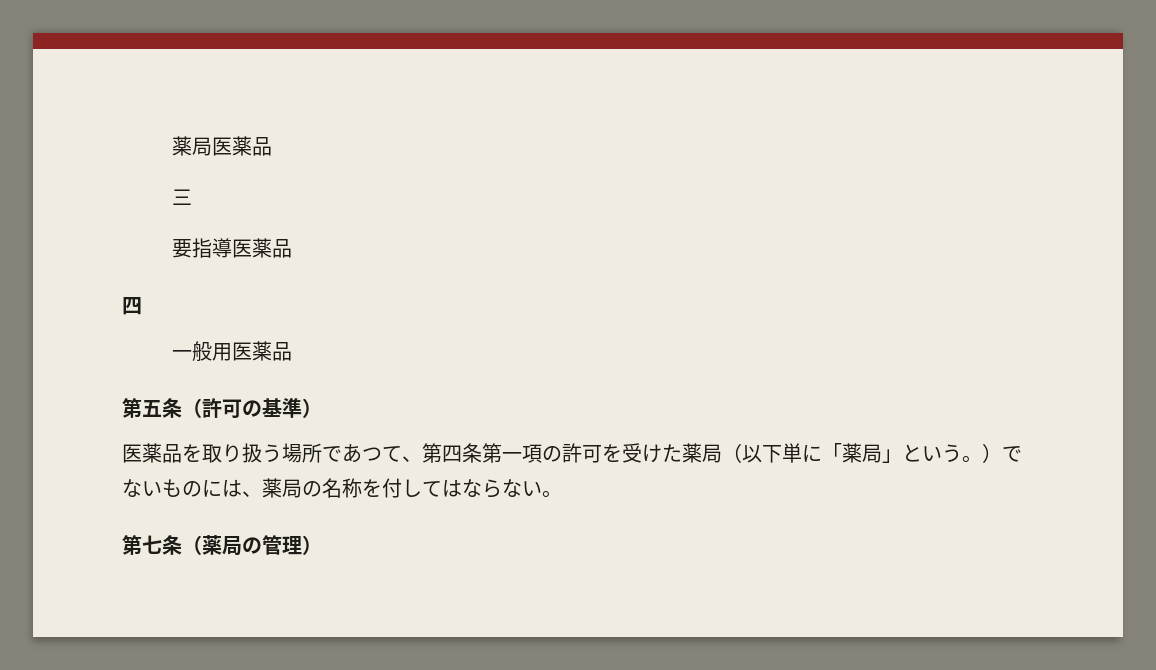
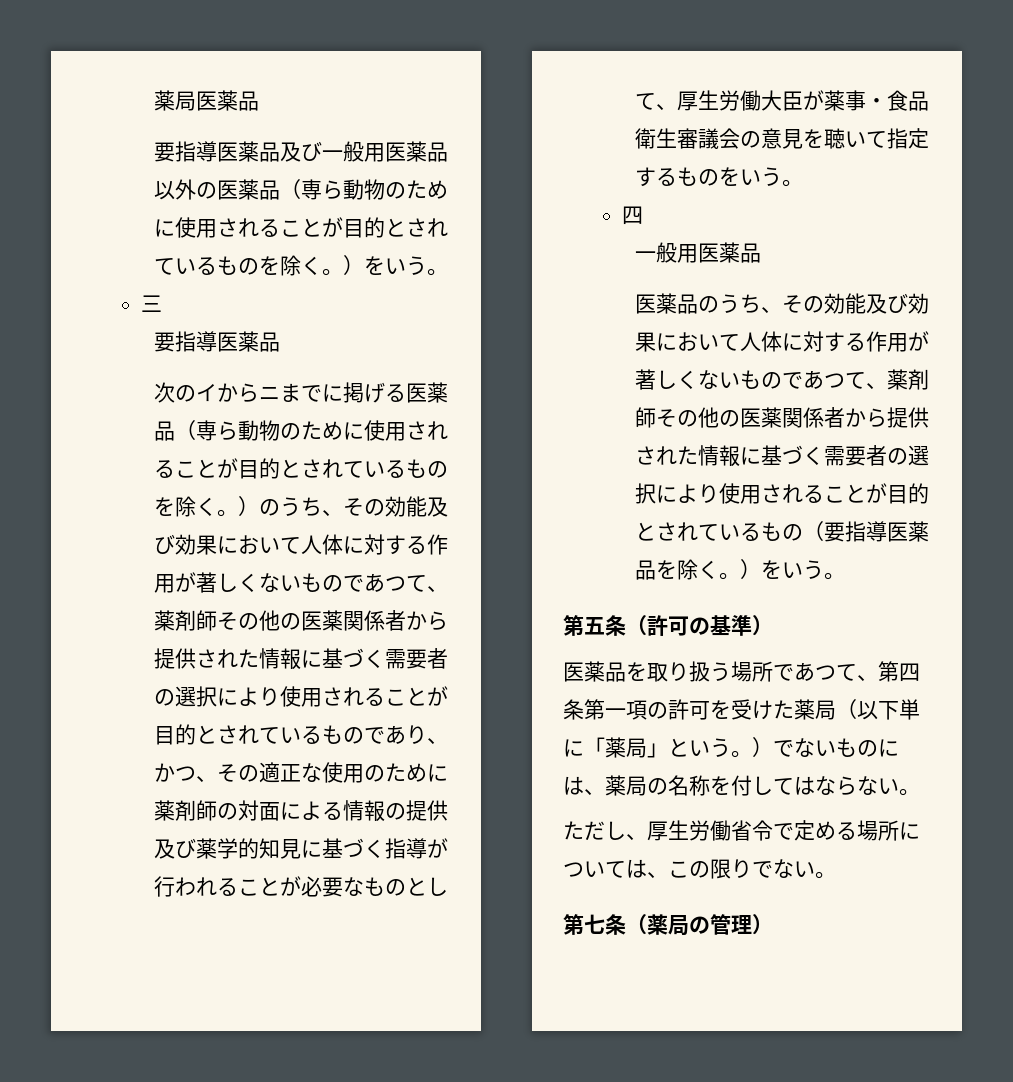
[172,189,193,205] [172,238,293,258] [122,297,142,315] [172,341,293,361] 三 // 要指導医薬品 // 四 // 一般用医薬品 -> [154,141,449,162] [154,179,449,200] [154,217,449,238] [154,255,449,276] [141,295,163,312] [154,331,281,352] [154,382,449,403] [154,420,449,441] [154,458,449,479] [154,496,449,517] [154,534,449,555] [154,572,449,593] [154,610,449,631] [154,648,449,670] [154,686,449,707] [154,724,449,745] [154,762,449,783] [154,800,449,822] [154,838,449,859] [154,876,449,897] [635,90,930,111] [635,128,930,149] [635,167,804,187] [622,206,644,225] [635,242,762,263] [635,293,930,314] [635,331,930,352] [635,369,930,390] [635,407,930,428] [635,445,930,467] [635,483,930,504] [635,521,930,542] [635,559,846,580] 要指導医薬品及び一般用医薬品以外の医薬品（専ら動物のために使用されることが目的とされているものを除く。）をいう。 // 三 // 要指導医薬品 // 次のイからニまでに掲げる医薬品（専ら動物のために使用されることが目的とされているものを除く。）のうち、その効能及び効果において人体に対する作用が著しくないものであつて、薬剤師その他の医薬関係者から提供された情報に基づく需要者の選択により使用されることが目的とされているものであり、かつ、その適正な使用のために薬剤師の対面による情報の提供及び薬学的知見に基づく指導が行われることが必要なものとして、厚生労働大臣が薬事・食品衛生審議会の意見を聴いて指定するものをいう。 // 四 // 一般用医薬品 // 医薬品のうち、その効能及び効果において人体に対する作用が著しくないものであつて、薬剤師その他の医薬関係者から提供された情報に基づく需要者の選択により使用されることが目的とされているもの（要指導医薬品を除く。）をいう。
(562, 494) none -> [563,820,920,841] [563,859,836,879] // ただし、厚生労働省令で定める場所については、この限りでない。

